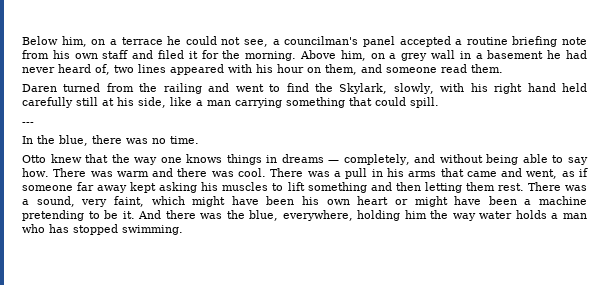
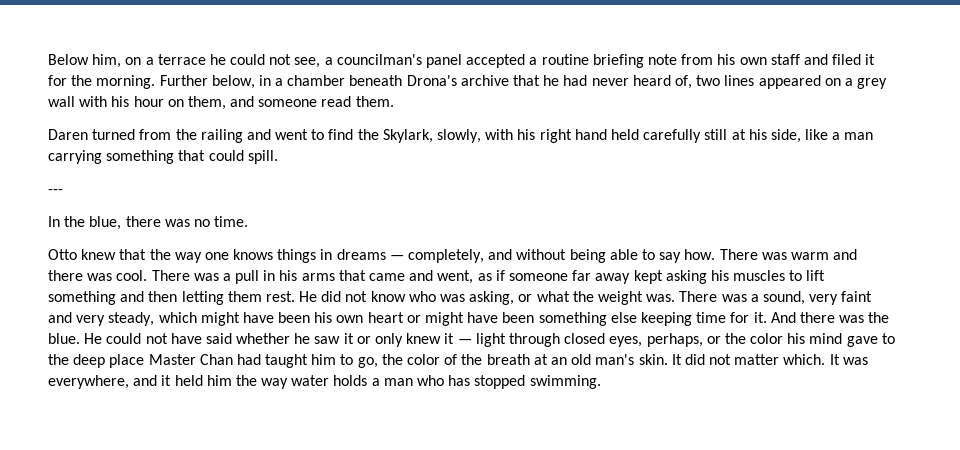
[300,50,544,61] Above him, on a grey wall in a basement -> [159,75,541,89] Further below, in a chamber beneath Drona's archive that
(224, 69) none -> [824,78,888,89] [48,96,75,107] on a grey wall
(524, 187) none -> [299,291,676,305] He did not know who was asking, or what the weight was.
[113,196,144,207] faint, -> [841,291,873,302] [48,312,155,326] faint and very steady,
[524,196,587,205] [22,210,119,221] a machine pretending to be -> [538,312,750,326] something else keeping time for
[249,210,401,221] blue, everywhere, holding -> [48,333,895,347] [48,354,868,368] [48,375,203,389] blue. He could not have said whether he saw it or only knew it — light through closed eyes, perhaps, or the color his mind gave to the deep place Master Chan had taught him to go, the color of the breath at an old man's skin. It did not matter which. It was everywhere, and it held

